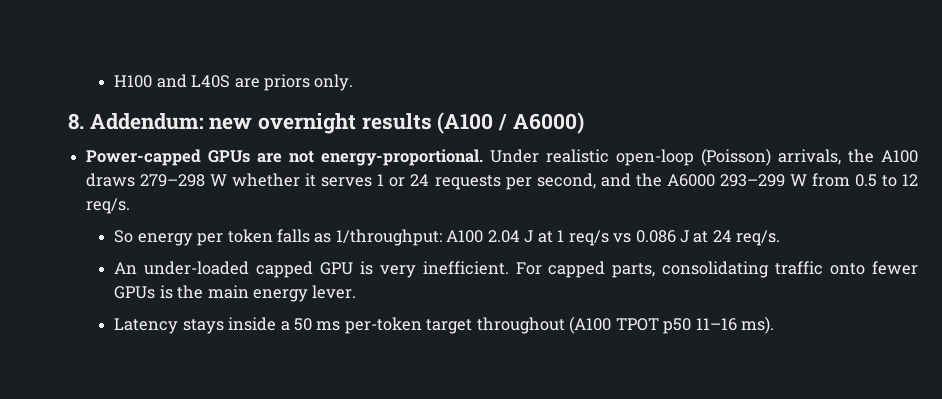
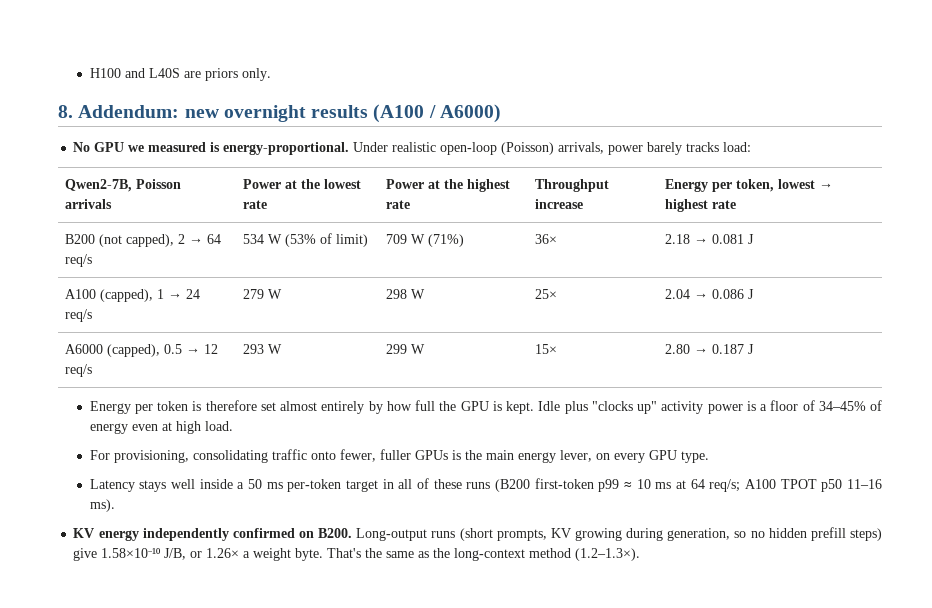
[86,149,315,166] Power-capped GPUs are not -> [73,142,221,152] No GPU we measured is
[848,149,919,163] [86,173,919,190] [86,198,131,214] [114,229,781,246] [114,261,656,278] the A100 draws 279–298 W whether it serves 1 or 24 requests per second, and the A6000 293–299 W from 0.5 to 12 req/s. // So energy per token falls as 1/throughput: A100 2.04 J at 1 req/s vs 0.086 J at 24 req/s. // An under-loaded capped GPU is very inefficient. For capped parts, -> [608,142,752,155] [65,179,182,192] [65,199,113,209] [243,179,362,189] [243,200,268,209] [386,179,511,192] [386,200,411,209] [535,179,610,192] [535,199,584,209] [665,179,834,192] [665,199,737,212] [65,234,222,247] [65,254,93,267] [243,233,369,247] [386,234,465,247] [535,234,558,244] [665,234,755,244] [65,289,201,302] [65,309,93,322] [243,289,283,299] [386,289,426,299] [535,289,558,299] [665,289,755,299] [65,344,219,357] [65,364,93,377] [243,344,283,354] [386,344,426,354] [535,344,558,354] [665,344,755,354] [89,400,883,414] [89,421,233,434] [89,450,189,463] power barely tracks load: // Qwen2-7B, Poisson arrivals | Power at the lowest rate | Power at the highest rate | Throughput increase | Energy per token, lowest → highest rate // B200 (not capped), 2 → 64 req/s | 534 W (53% of limit) | 709 W (71%) | 36× | 2.18 → 0.081 J // A100 (capped), 1 → 24 req/s | 279 W | 298 W | 25× | 2.04 → 0.086 J // A6000 (capped), 0.5 → 12 req/s | 293 W | 299 W | 15× | 2.80 → 0.187 J // Energy per token is therefore set almost entirely by how full the GPU is kept. Idle plus "clocks up" activity power is a floor of 34–45% of energy even at high load. // For provisioning,
[871,261,918,275] fewer -> [339,449,411,462] fewer, fuller
[312,285,357,299] lever. -> [559,450,709,463] lever, on every GPU type.
(224, 326) none -> [171,479,196,489] well
[476,316,775,334] throughout (A100 TPOT p50 11–16 ms). -> [382,478,883,492] [89,499,115,512] [73,527,882,541] [73,548,641,561] in all of these runs (B200 first-token p99 ≈ 10 ms at 64 req/s; A100 TPOT p50 11–16 ms). // KV energy independently confirmed on B200. Long-output runs (short prompts, KV growing during generation, so no hidden prefill steps) give 1.58×10⁻¹⁰ J/B, or 1.26× a weight byte. That's the same as the long-context method (1.2–1.3×).

